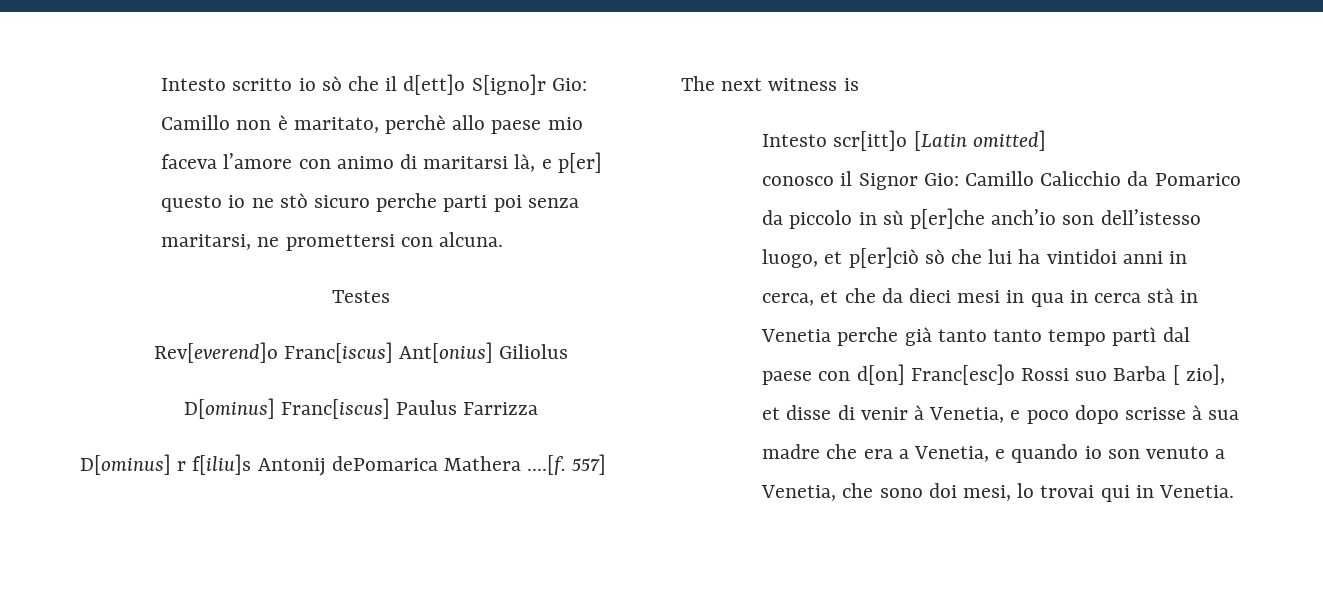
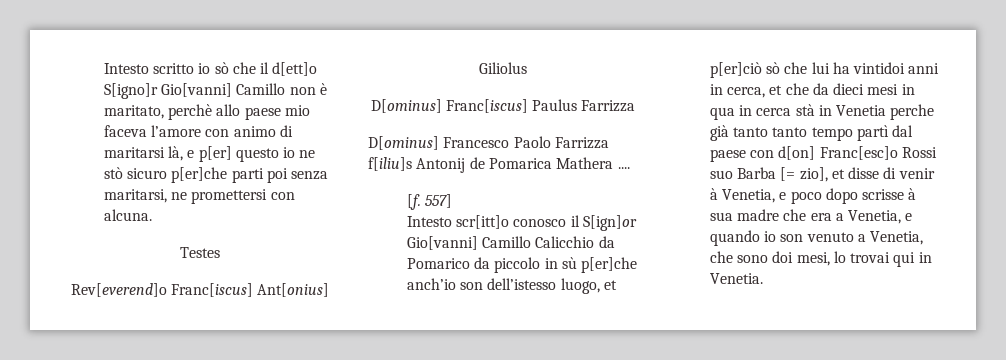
[551,78,587,91] Gio: -> [160,83,232,97] Gio[vanni]
[376,193,438,212] perche -> [171,167,228,183] p[er]che
[177,454,607,476] [681,76,859,91] [762,130,1046,151] [762,171,959,190] r f[iliu]s Antonij dePomarica Mathera ....[f. 557] The next witness is // Intesto scr[itt]o [Latin omitted] // conosco il Signor Gio: -> [443,136,609,149] [368,157,630,173] [406,194,452,210] [406,215,637,231] [406,236,478,250] Francesco Paolo Farrizza f[iliu]s Antonij de Pomarica Mathera .... // [f. 557] // Intesto scr[itt]o conosco il S[ign]or Gio[vanni]
[1172,365,1180,385] [ -> [780,167,796,181] [=

